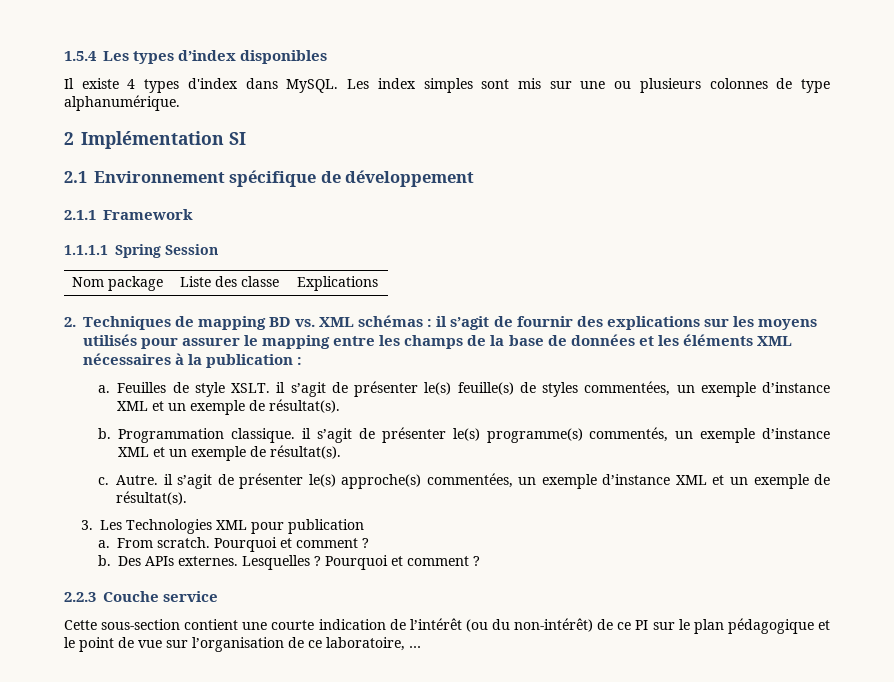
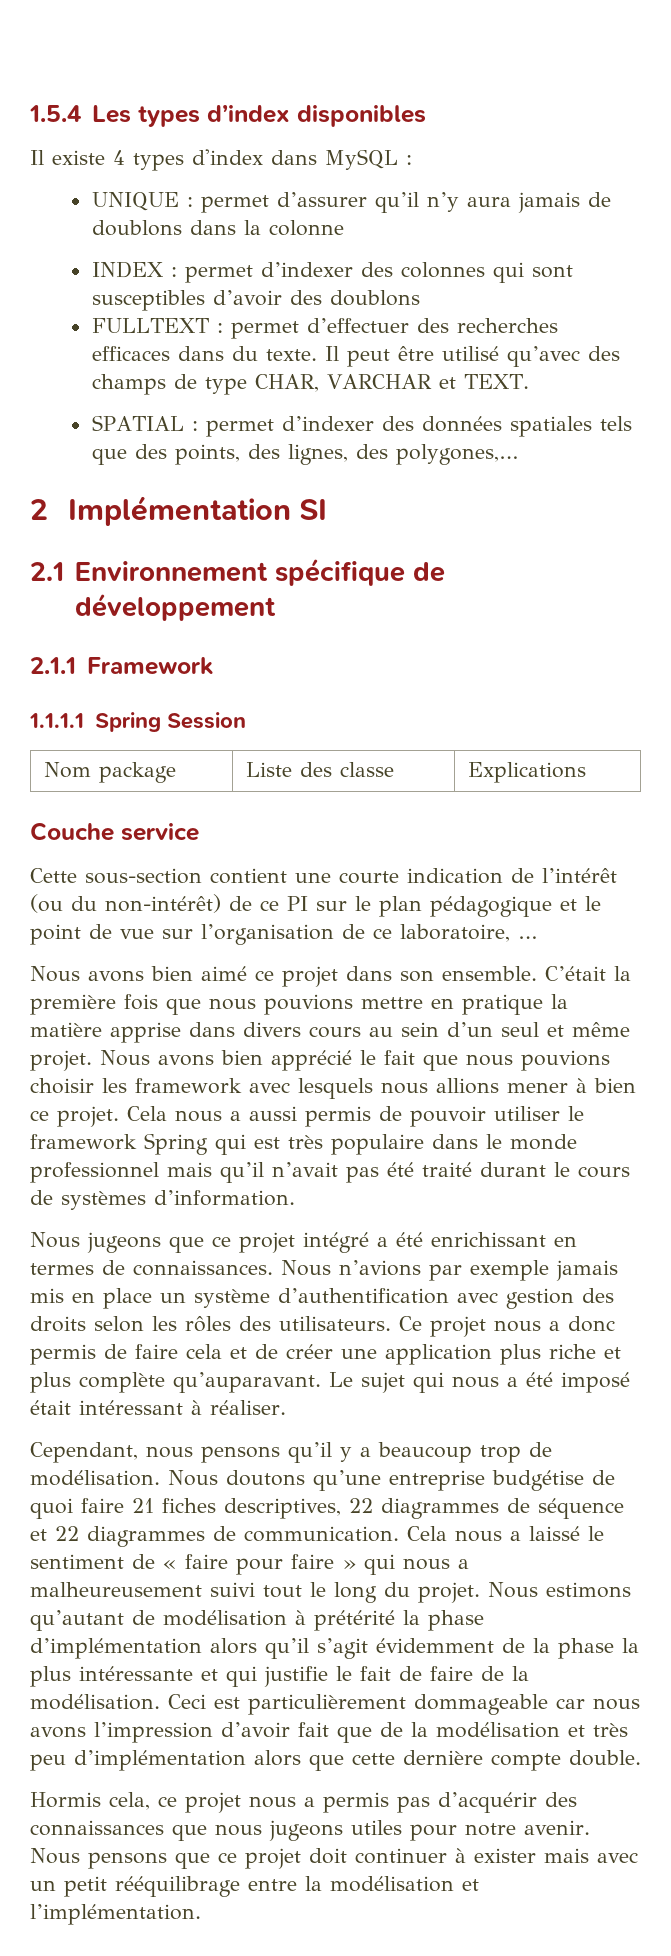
[286,78,830,93] [64,95,180,111] MySQL. Les index simples sont mis sur une ou plusieurs colonnes de type alphanumérique. -> [325,149,412,170] [91,192,611,213] [91,220,344,236] [91,261,573,283] [91,290,420,311] [91,318,558,339] [91,346,620,367] [91,374,529,395] [91,415,632,437] [91,444,518,465] MySQL : // UNIQUE : permet d’assurer qu’il n’y aura jamais de doublons dans la colonne // INDEX : permet d’indexer des colonnes qui sont susceptibles d’avoir des doublons // FULLTEXT : permet d’effectuer des recherches efficaces dans du texte. Il peut être utilisé qu’avec des champs de type CHAR, VARCHAR et TEXT. // SPATIAL : permet d’indexer des données spatiales tels que des points, des lignes, des polygones,…
[64,315,817,330] [83,334,792,349] [83,353,303,368] [98,381,830,397] [117,399,341,415] [98,427,830,443] [118,445,342,461] [98,473,830,489] [116,491,188,505] [81,519,365,534] [98,537,370,552] [98,555,481,570] [64,592,96,602] 2. Techniques de mapping BD vs. XML schémas : il s’agit de fournir des explications sur les moyens utilisés pour assurer le mapping entre les champs de la base de données et les éléments XML nécessaires à la publication : // a. Feuilles de style XSLT. il s’agit de présenter le(s) feuille(s) de styles commentées, un exemple d’instance XML et un exemple de résultat(s). // b. Programmation classique. il s’agit de présenter le(s) programme(s) commentés, un exemple d’instance XML et un exemple de résultat(s). // c. Autre. il s’agit de présenter le(s) approche(s) commentées, un exemple d’instance XML et un exemple de résultat(s). // 3. Les Technologies XML pour publication // a. From scratch. Pourquoi et comment ? // b. Des APIs externes. Lesquelles ? Pourquoi et comment ? // 2.2.3 -> (586, 772) none
(421, 647) none -> [30,966,631,987] [30,994,568,1015] [30,1022,630,1043] [30,1050,610,1071] [30,1078,636,1099] [30,1106,584,1127] [30,1133,577,1155] [30,1162,630,1183] [30,1190,295,1210] [30,1232,577,1253] [30,1260,618,1281] [30,1288,614,1309] [30,1316,615,1337] [30,1344,621,1365] [30,1372,630,1393] [30,1400,286,1415] [30,1442,552,1463] [30,1470,615,1491] [30,1498,624,1519] [30,1526,604,1547] [30,1554,469,1575] [30,1582,631,1603] [30,1610,484,1631] [30,1638,639,1659] [30,1666,529,1687] [30,1694,640,1715] [30,1722,628,1743] [30,1750,641,1771] [30,1792,577,1813] [30,1820,590,1841] [30,1848,638,1869] [30,1876,479,1897] [30,1904,201,1925] // Nous avons bien aimé ce projet dans son ensemble. C’était la première fois que nous pouvions mettre en pratique la matière apprise dans divers cours au sein d’un seul et même projet. Nous avons bien apprécié le fait que nous pouvions choisir les framework avec lesquels nous allions mener à bien ce projet. Cela nous a aussi permis de pouvoir utiliser le framework Spring qui est très populaire dans le monde professionnel mais qu’il n’avait pas été traité durant le cours de systèmes d’information. // Nous jugeons que ce projet intégré a été enrichissant en termes de connaissances. Nous n’avions par exemple jamais mis en place un système d’authentification avec gestion des droits selon les rôles des utilisateurs. Ce projet nous a donc permis de faire cela et de créer une application plus riche et plus complète qu’auparavant. Le sujet qui nous a été imposé était intéressant à réaliser. // Cependant, nous pensons qu’il y a beaucoup trop de modélisation. Nous doutons qu’une entreprise budgétise de quoi faire 21 fiches descriptives, 22 diagrammes de séquence et 22 diagrammes de communication. Cela nous a laissé le sentiment de « faire pour faire » qui nous a malheureusement suivi tout le long du projet. Nous estimons qu’autant de modélisation à prétérité la phase d’implémentation alors qu’il s’agit évidemment de la phase la plus intéressante et qui justifie le fait de faire de la modélisation. Ceci est particulièrement dommageable car nous avons l’impression d’avoir fait que de la modélisation et très peu d’implémentation alors que cette dernière compte double. // Hormis cela, ce projet nous a permis pas d’acquérir des connaissances que nous jugeons utiles pour notre avenir. Nous pensons que ce projet doit continuer à exister mais avec un petit rééquilibrage entre la modélisation et l’implémentation.

